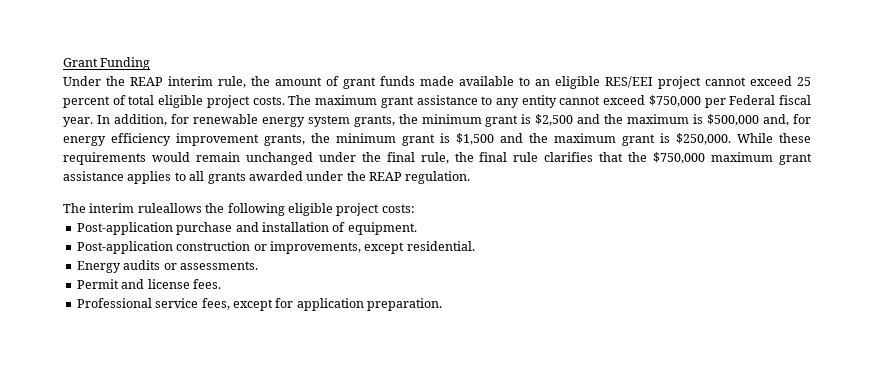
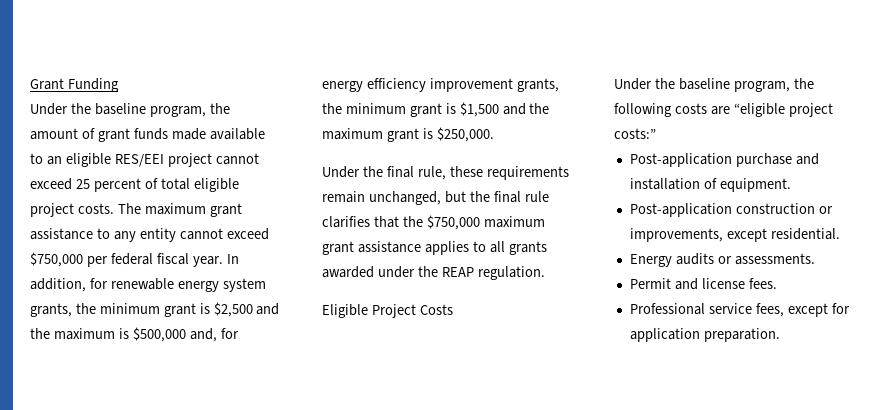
[130,76,246,88] REAP interim rule, -> [94,103,206,117] baseline program,
[729,95,776,105] Federal -> [110,253,153,265] federal
[737,133,811,143] [63,152,449,165] While these requirements would remain unchanged under the final rule, -> [322,166,569,180] [322,191,466,205] // Under the final rule, these requirements remain unchanged, but
[63,203,415,216] The interim ruleallows the following eligible project costs: -> [322,304,453,318] [614,78,814,92] [614,103,833,117] [614,128,656,139] Eligible Project Costs // Under the baseline program, the following costs are “eligible project costs:”

